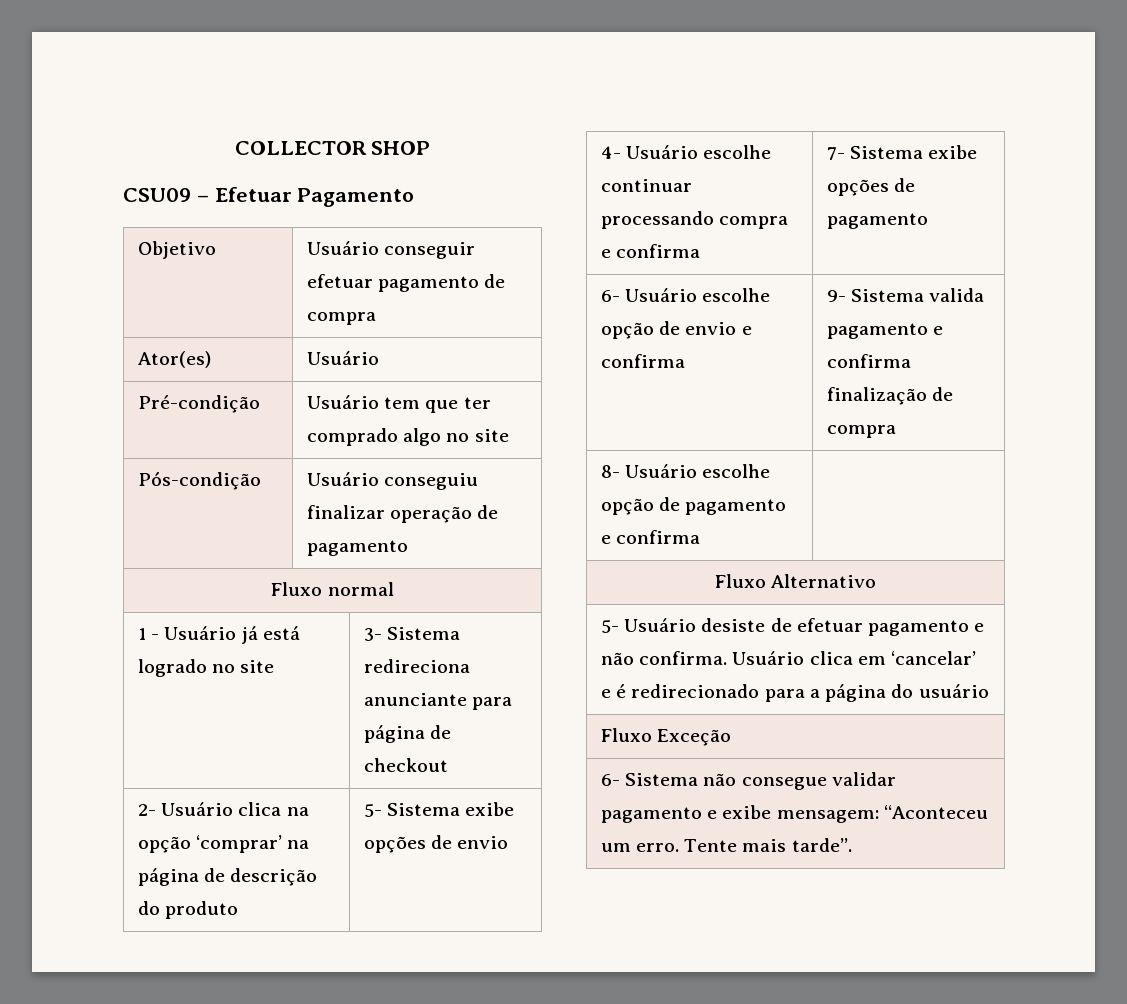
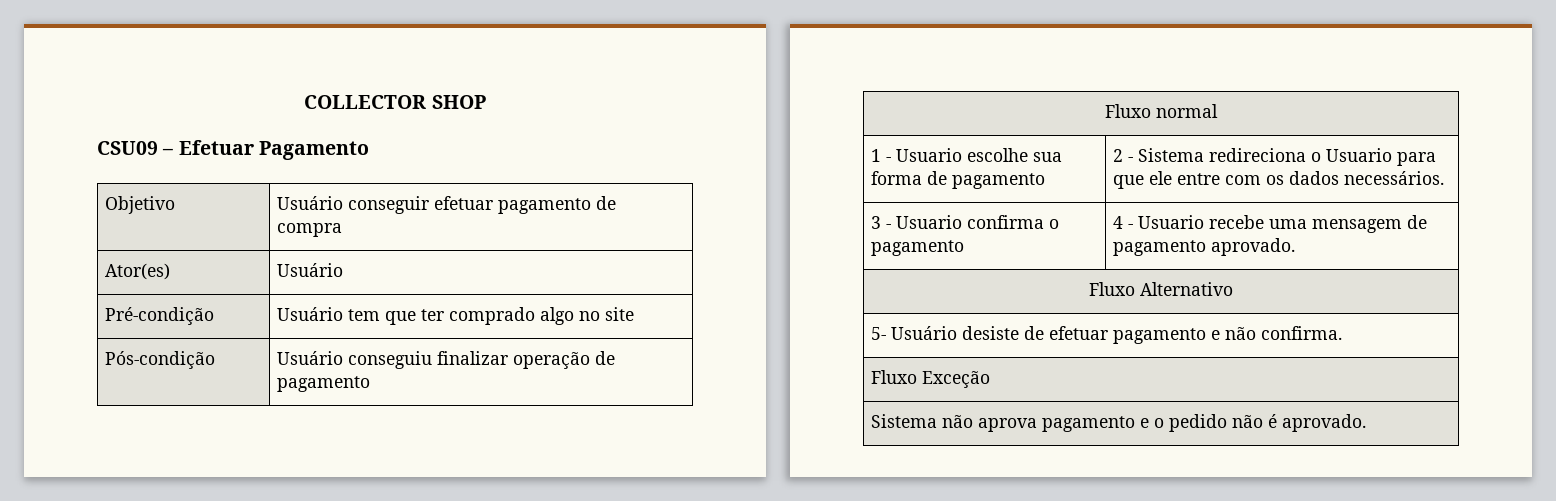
[164,626,300,644] [137,659,275,677] [363,627,460,641] [363,659,470,673] [363,693,512,710] [363,725,451,743] [363,758,448,772] [137,802,309,816] [137,835,310,853] [137,868,318,886] [137,901,238,919] [363,802,515,817] [363,835,509,853] [600,145,772,159] [600,179,692,192] [600,211,788,229] [600,244,700,258] [826,145,978,160] [826,178,915,196] [826,213,928,229] [600,288,771,302] [600,321,752,339] [600,354,685,368] [826,288,985,302] [826,323,943,339] [826,354,911,368] [826,387,953,405] [826,425,896,438] [600,464,771,478] [600,497,787,515] [600,530,700,544] Usuário já está logrado no site | 3- Sistema redireciona anunciante para página de checkout // 2- Usuário clica na opção ‘comprar’ na página de descrição do produto | 5- Sistema exibe opções de envio // 4- Usuário escolhe continuar processando compra e confirma | 7- Sistema exibe opções de pagamento // 6- Usuário escolhe opção de envio e confirma | 9- Sistema valida pagamento e confirma finalização de compra // 8- Usuário escolhe opção de pagamento e confirma | -> [895,148,1062,162] [870,171,1045,189] [1112,148,1436,166] [1112,171,1444,189] [870,215,1059,229] [870,240,964,256] [1112,215,1427,233] [1112,238,1295,256] Usuario escolhe sua forma de pagamento | 2 - Sistema redireciona o Usuario para que ele entre com os dados necessários. // 3 - Usuario confirma o pagamento | 4 - Usuario recebe uma mensagem de pagamento aprovado.
[732,651,977,665] [600,684,989,702] Usuário clica em ‘cancelar’ e é redirecionado para a página do usuário -> (1342, 333) none
[600,774,620,786] 6- -> (990, 379) none
[741,772,896,790] [600,805,988,823] [600,838,852,852] consegue validar pagamento e exibe mensagem: “Aconteceu um erro. Tente mais tarde”. -> [977,414,1366,432] aprova pagamento e o pedido não é aprovado.

